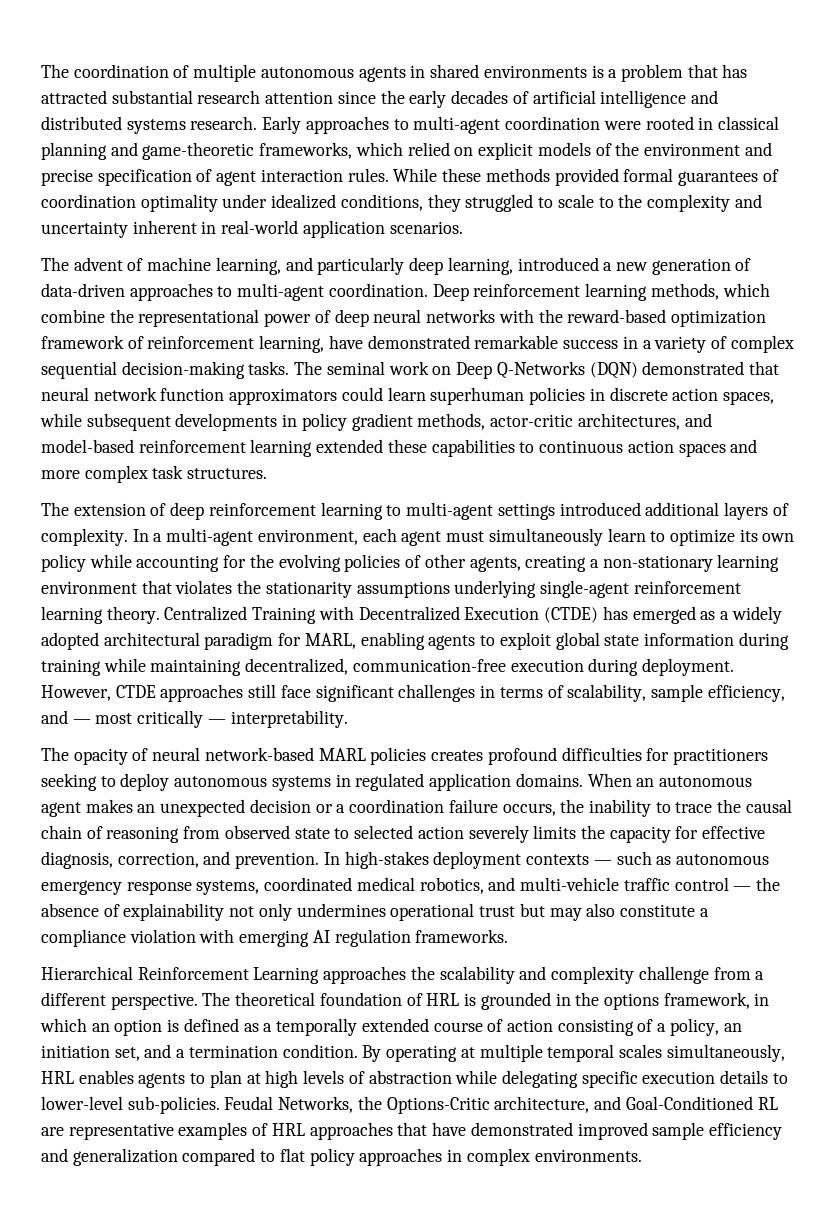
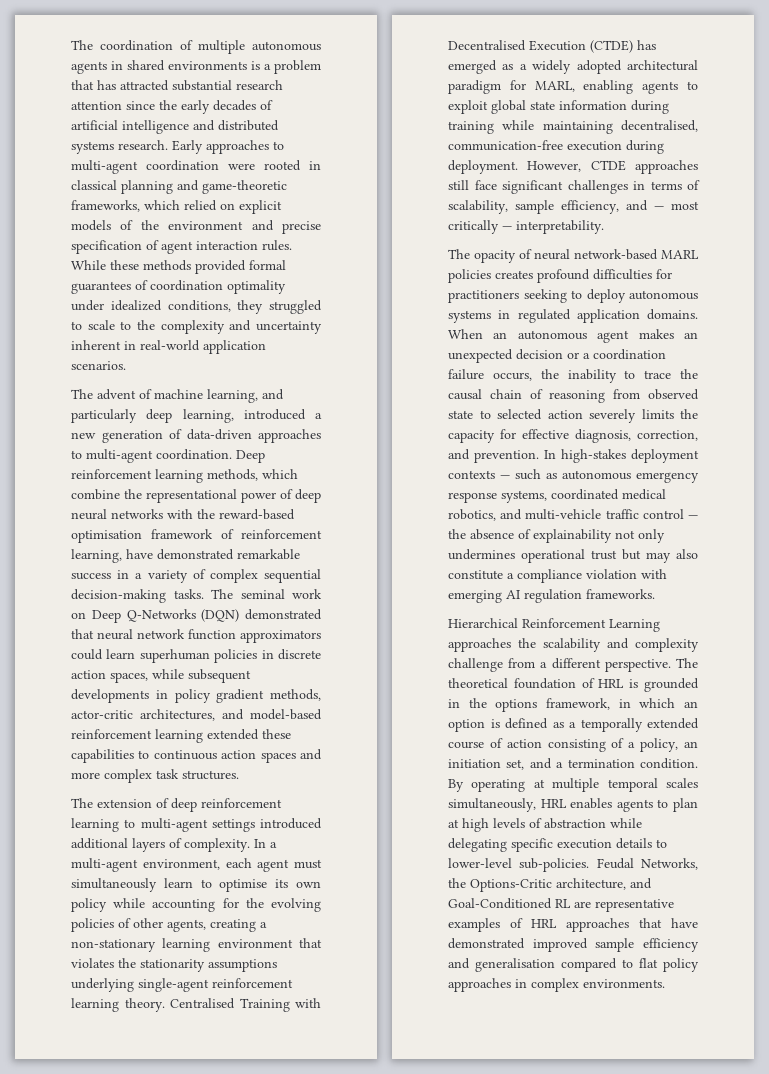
[670,310,766,327] optimization -> [71,530,142,543] optimisation
[669,529,735,546] optimize -> [219,879,268,892] optimise
[164,606,248,621] Centralized -> [170,998,235,1009] Centralised
[358,606,460,621] Decentralized -> [448,40,526,51] Decentralised
[245,658,349,675] decentralized, -> [621,120,698,132] decentralised,
[72,1148,178,1166] generalization -> [475,958,555,972] generalisation

